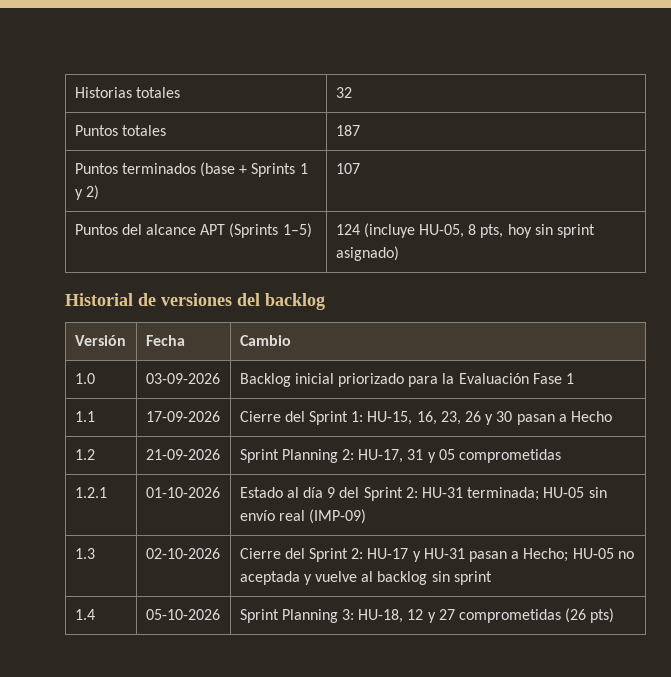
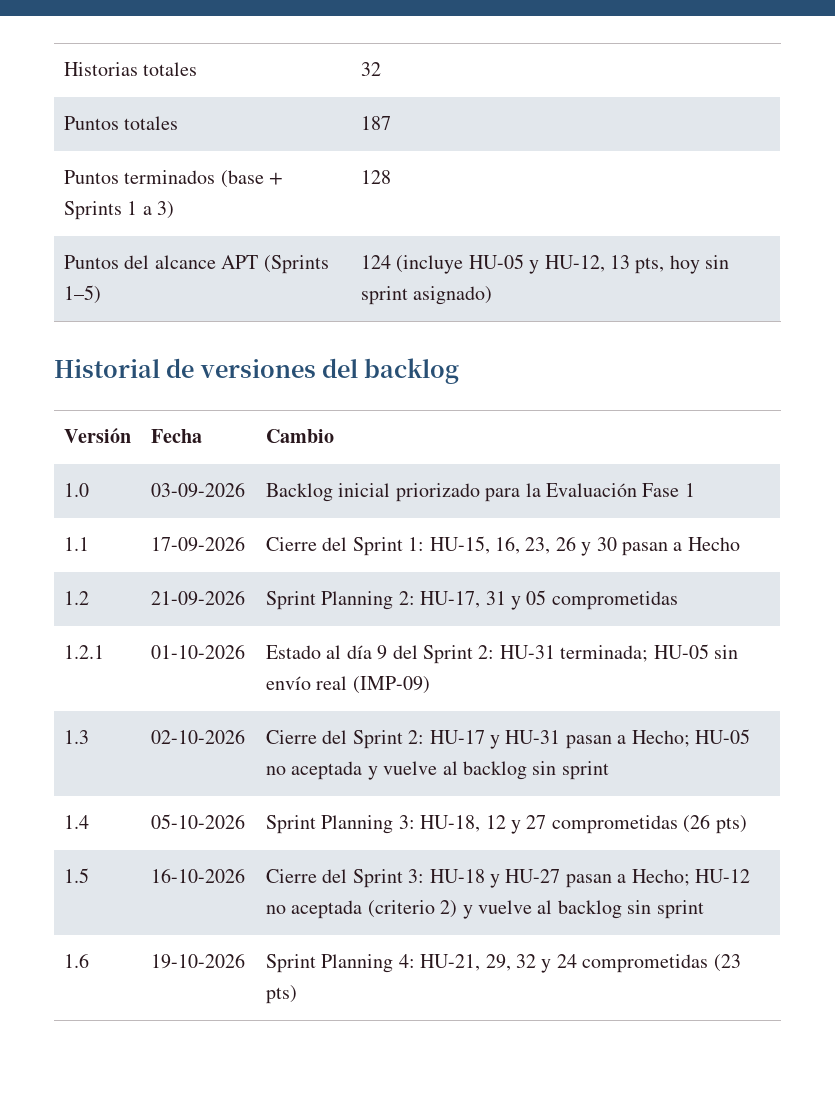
[74,185,99,200] [335,163,360,174] y 2) | 107 -> [142,201,175,219] [360,170,391,184] a 3) | 128
[419,224,477,238] HU-05, 8 -> [468,254,630,274] HU-05 y HU-12, 13
(615, 615) none -> [63,868,89,883] [150,868,245,883] [265,869,750,888] [265,900,704,919] [63,953,89,968] [150,953,245,969] [265,954,741,973] [265,985,297,1004] // 1.5 | 16-10-2026 | Cierre del Sprint 3: HU-18 y HU-27 pasan a Hecho; HU-12 no aceptada (criterio 2) y vuelve al backlog sin sprint // 1.6 | 19-10-2026 | Sprint Planning 4: HU-21, 29, 32 y 24 comprometidas (23 pts)

